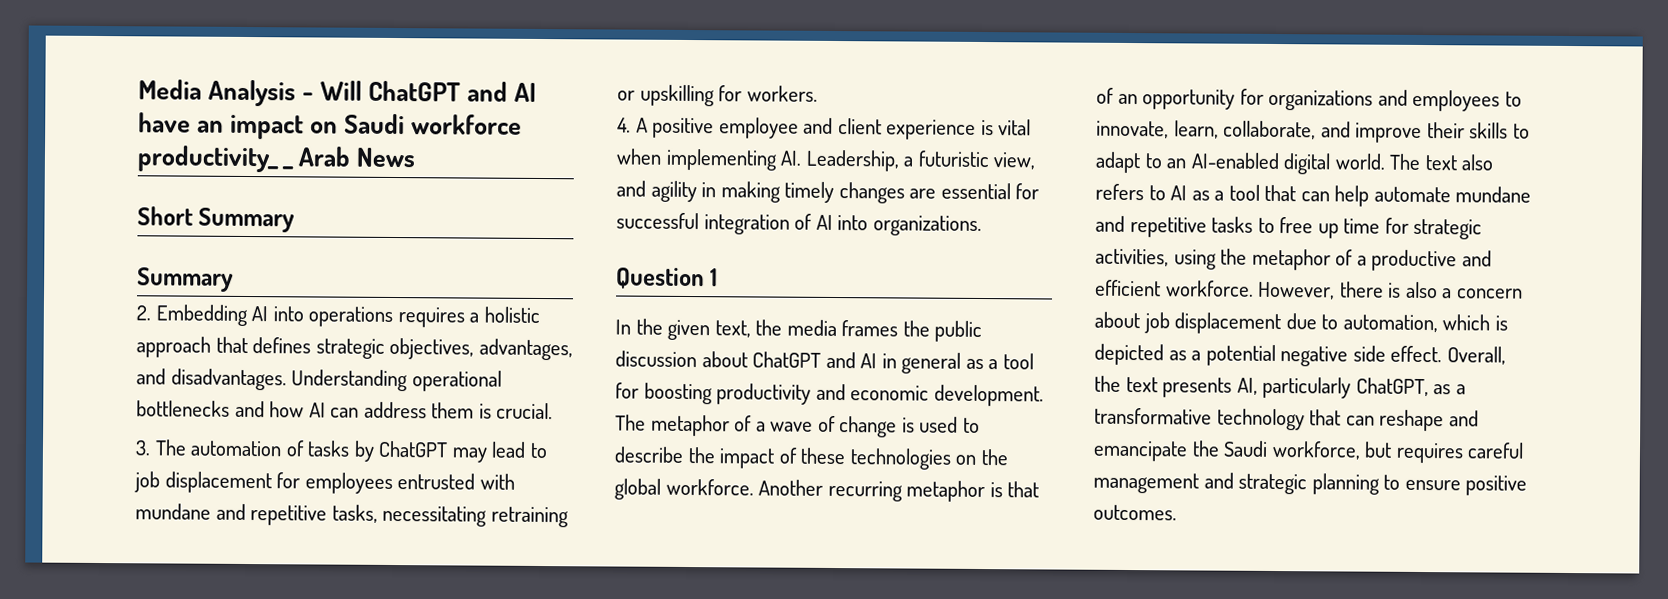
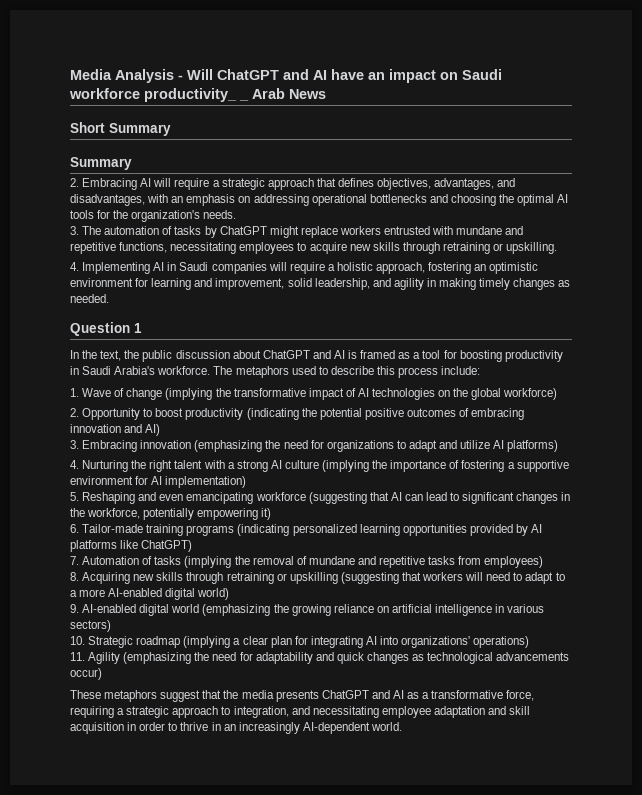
[155,304,540,328] Embedding AI into operations requires a holistic -> [82,178,265,190] Embracing AI will require a strategic
[315,338,385,359] strategic -> (374, 182) none
[170,368,502,392] [136,400,554,420] disadvantages. Understanding operational bottlenecks and how AI can address them is crucial. -> [70,194,569,206] [70,210,237,222] disadvantages, with an emphasis on addressing operational bottlenecks and choosing the optimal AI tools for the organization's needs.
[451,441,548,463] [134,471,393,495] may lead to job displacement for employees -> [269,226,381,238] might replace workers
[331,504,569,528] [617,84,818,107] [617,117,1032,140] [616,148,1037,172] tasks, necessitating retraining or upskilling for workers. // 4. A positive employee and client experience is vital when implementing AI. Leadership, a futuristic view, -> [119,242,558,254] [70,262,539,274] [70,278,370,290] functions, necessitating employees to acquire new skills through retraining or upskilling. // 4. Implementing AI in Saudi companies will require a holistic approach, fostering an optimistic environment for learning and improvement, solid leadership,
[909,182,1040,200] [616,212,982,237] are essential for successful integration of AI into organizations. -> [558,280,571,287] [70,294,109,303] as needed.
[667,319,711,341] given -> (98, 354) none
[786,319,930,337] media frames the -> (140, 354) none
[881,352,962,374] in general -> [348,350,396,359] is framed
[815,383,1044,407] [615,414,980,438] [614,446,715,464] and economic development. The metaphor of a wave of change is used to describe the -> [70,366,481,378] [70,388,306,400] in Saudi Arabia's workforce. The metaphors used to describe this process include: // 1. Wave of change (implying the transformative
[800,447,846,465] these -> [357,388,369,397] AI
[665,478,1040,503] [1096,87,1522,112] [1096,120,1530,143] [1095,151,1495,175] [1095,183,1532,207] [1095,215,1483,240] [1095,248,1492,272] [1095,279,1523,300] [1094,311,1508,335] [1094,343,1506,367] [1094,375,1466,399] [1094,407,1479,432] [1093,440,1525,464] [1093,472,1528,496] [1093,504,1177,521] workforce. Another recurring metaphor is that of an opportunity for organizations and employees to innovate, learn, collaborate, and improve their skills to adapt to an AI-enabled digital world. The text also refers to AI as a tool that can help automate mundane and repetitive tasks to free up time for strategic activities, using the metaphor of a productive and efficient workforce. However, there is also a concern about job displacement due to automation, which is depicted as a potential negative side effect. Overall, the text presents AI, particularly ChatGPT, as a transformative technology that can reshape and emancipate the Saudi workforce, but requires careful management and strategic planning to ensure positive outcomes. -> [503,388,558,400] [70,408,525,420] [70,424,161,436] [70,440,559,452] [70,460,569,472] [70,476,247,488] [70,492,571,504] [70,508,272,520] [70,524,543,536] [70,540,193,552] [70,556,544,568] [70,572,565,584] [70,588,230,600] [70,604,545,616] [70,620,111,632] [70,636,530,648] [70,652,570,664] [70,668,102,680] [70,690,535,702] [70,706,531,718] [70,722,402,734] workforce) // 2. Opportunity to boost productivity (indicating the potential positive outcomes of embracing innovation and AI) // 3. Embracing innovation (emphasizing the need for organizations to adapt and utilize AI platforms) // 4. Nurturing the right talent with a strong AI culture (implying the importance of fostering a supportive environment for AI implementation) // 5. Reshaping and even emancipating workforce (suggesting that AI can lead to significant changes in the workforce, potentially empowering it) // 6. Tailor-made training programs (indicating personalized learning opportunities provided by AI platforms like ChatGPT) // 7. Automation of tasks (implying the removal of mundane and repetitive tasks from employees) // 8. Acquiring new skills through retraining or upskilling (suggesting that workers will need to adapt to a more AI-enabled digital world) // 9. AI-enabled digital world (emphasizing the growing reliance on artificial intelligence in various sectors) // 10. Strategic roadmap (implying a clear plan for integrating AI into organizations' operations) // 11. Agility (emphasizing the need for adaptability and quick changes as technological advancements occur) // These metaphors suggest that the media presents ChatGPT and AI as a transformative force, requiring a strategic approach to integration, and necessitating employee adaptation and skill acquisition in order to thrive in an increasingly AI-dependent world.

